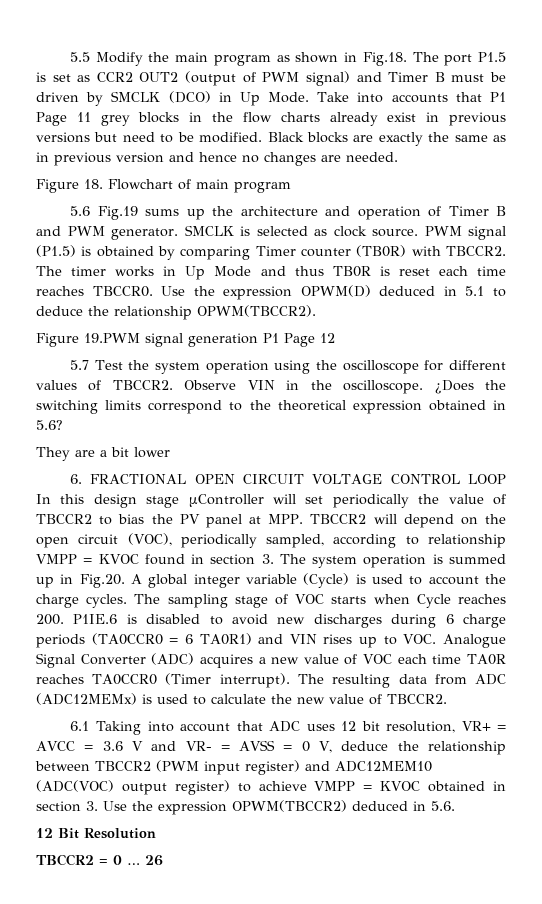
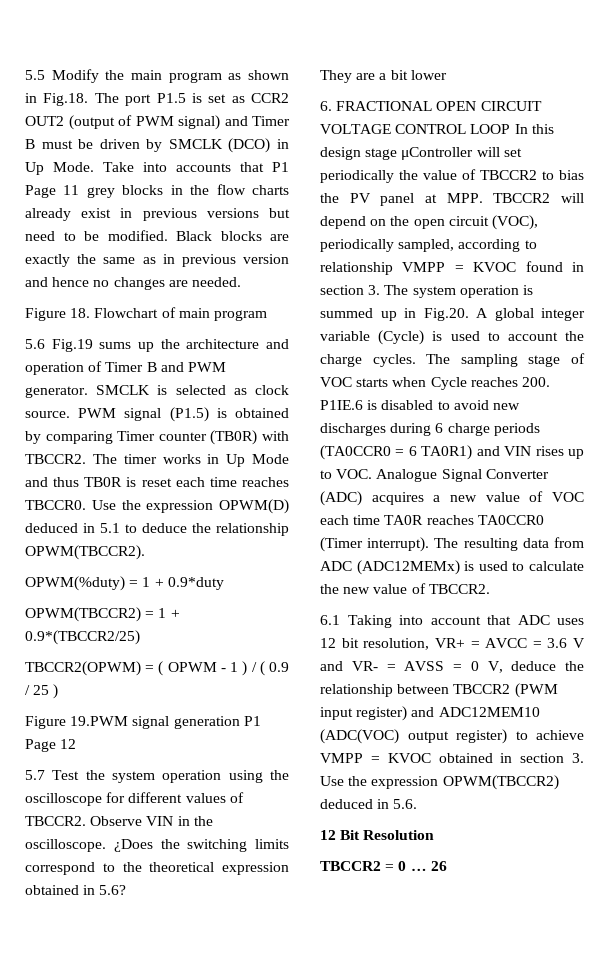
(316, 311) none -> [25,576,224,591] [25,607,180,622] [25,630,140,645] [25,661,290,676] [25,684,59,699] // OPWM(%duty) = 1 + 0.9*duty // OPWM(TBCCR2) = 1 + 0.9*(TBCCR2/25) // TBCCR2(OPWM) = ( OPWM - 1 ) / ( 0.9 / 25 )

